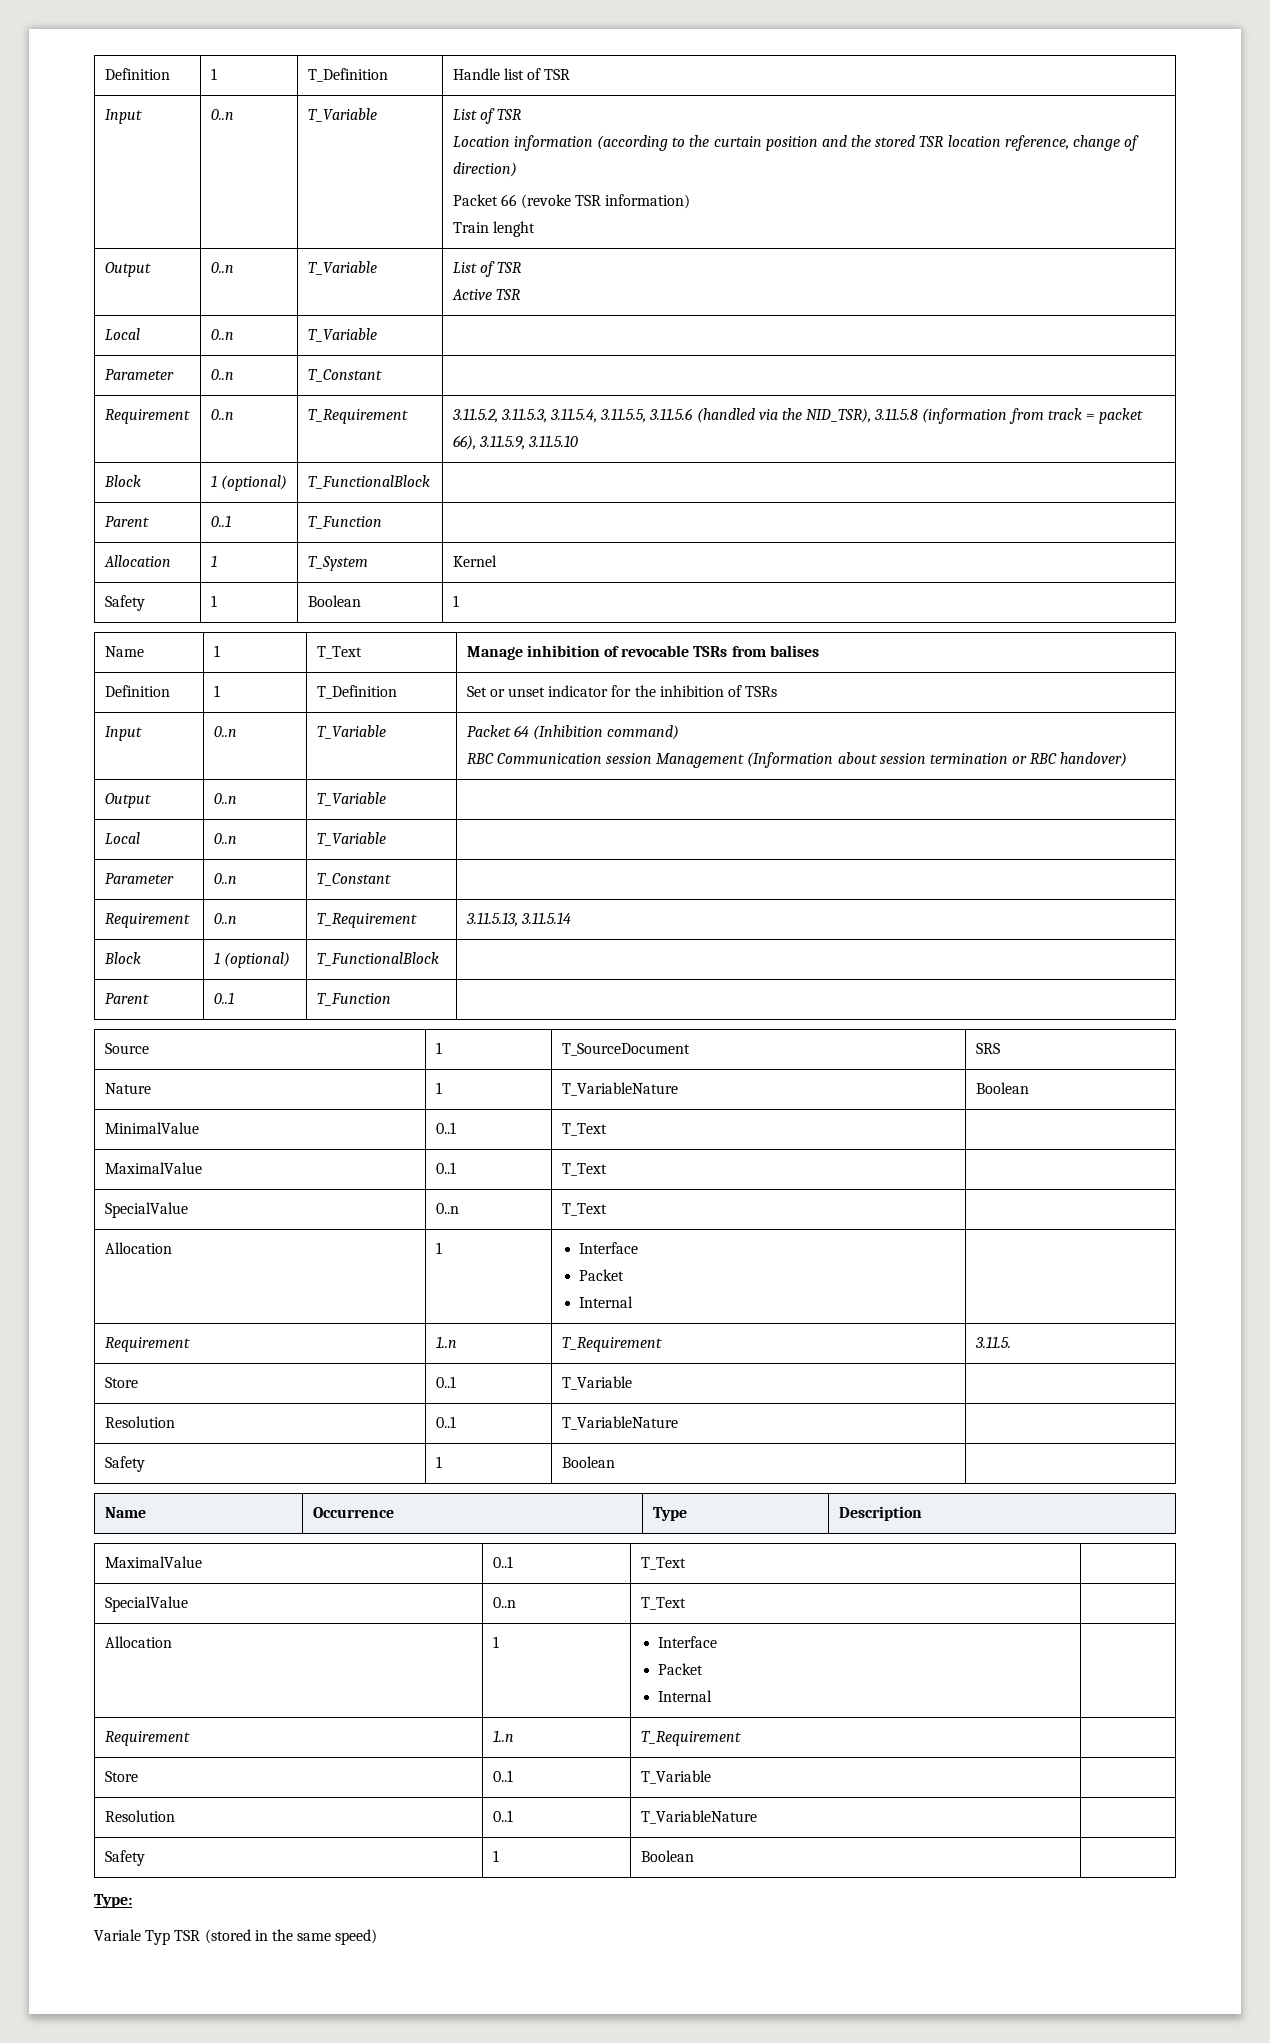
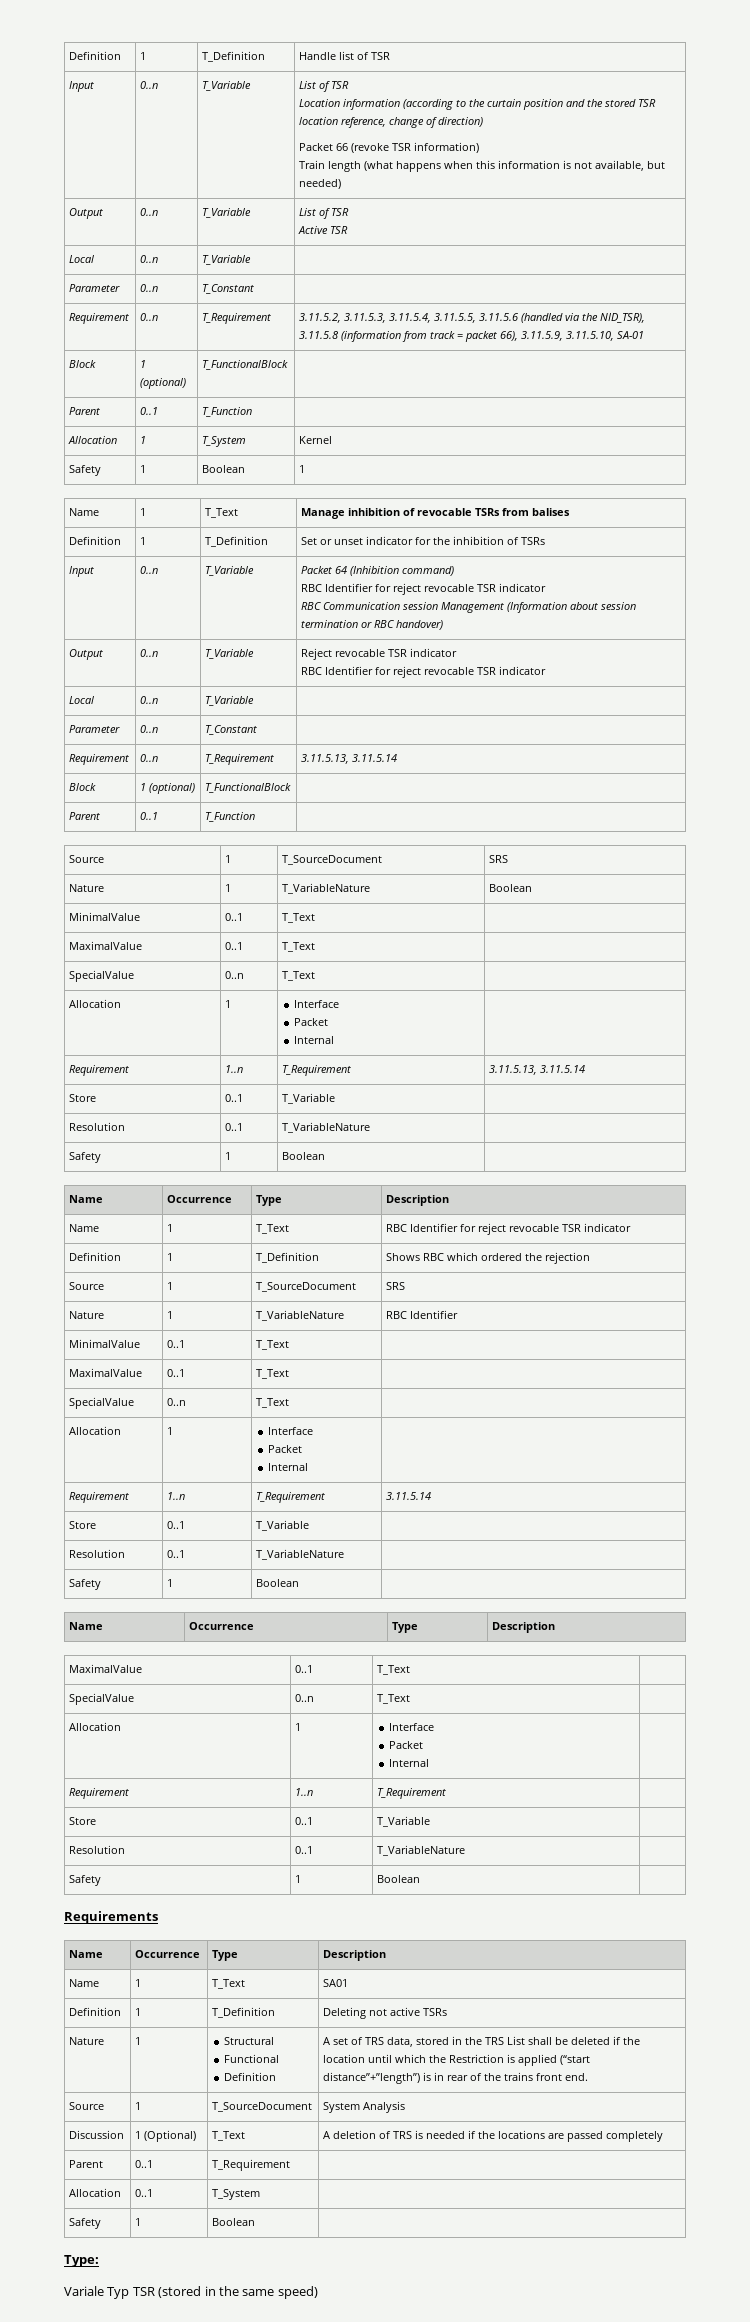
[492,221,535,237] lenght -> [328,160,666,172] [299,179,342,189] length (what happens when this information is not available, but needed)
[528,435,579,447] 3.11.5.10 -> [566,331,645,341] 3.11.5.10, SA-01
(680, 732) none -> [301,583,547,595] // RBC Identifier for reject revocable TSR indicator
(386, 799) none -> [301,648,458,660] [301,666,547,678] Reject revocable TSR indicator // RBC Identifier for reject revocable TSR indicator
[974,1336,1011,1348] 3.11.5. -> [489,1065,586,1075] [69,1094,97,1102] [225,1094,244,1102] [282,1093,336,1104] [69,1122,126,1131] [225,1123,244,1131] [282,1122,371,1133] [69,1152,102,1163] [225,1152,232,1160] [282,1152,326,1160] [69,1195,104,1203] [167,1195,233,1203] [256,1195,283,1206] [386,1195,450,1206] [69,1224,100,1232] [167,1224,174,1232] [256,1224,290,1234] [386,1223,632,1235] [69,1252,122,1261] [167,1253,174,1261] [256,1252,320,1263] [386,1252,591,1264] [69,1282,105,1290] [167,1282,174,1290] [256,1282,357,1292] [386,1282,406,1290] [69,1311,105,1319] [167,1311,174,1319] [256,1310,345,1321] [386,1310,459,1319] [69,1339,141,1348] [167,1340,186,1348] [256,1340,290,1350] [69,1368,143,1377] [167,1369,186,1377] [256,1369,290,1379] [69,1397,135,1409] [167,1398,187,1406] [256,1398,290,1408] [69,1426,122,1435] [167,1427,174,1435] [268,1427,314,1435] [268,1445,303,1453] [268,1463,309,1471] [69,1492,130,1503] [167,1492,186,1500] [256,1492,326,1503] [386,1492,432,1500] 3.11.5.13, 3.11.5.14 // Store | 0..1 | T_Variable | // Resolution | 0..1 | T_VariableNature | // Safety | 1 | Boolean | // Name | Occurrence | Type | Description // Name | 1 | T_Text | RBC Identifier for reject revocable TSR indicator // Definition | 1 | T_Definition | Shows RBC which ordered the rejection // Source | 1 | T_SourceDocument | SRS // Nature | 1 | T_VariableNature | RBC Identifier // MinimalValue | 0..1 | T_Text | // MaximalValue | 0..1 | T_Text | // SpecialValue | 0..n | T_Text | // Allocation | 1 | Interface // Packet // Internal | // Requirement | 1..n | T_Requirement | 3.11.5.14
(694, 1856) none -> [64,1911,158,1924] [69,1950,104,1958] [135,1950,201,1958] [212,1950,239,1961] [323,1950,387,1961] [69,1979,100,1987] [135,1979,142,1987] [212,1979,246,1989] [323,1979,349,1987] [69,2007,122,2016] [135,2008,142,2016] [212,2007,276,2018] [323,2007,448,2019] [69,2037,105,2045] [135,2037,142,2045] [224,2037,275,2045] [224,2054,280,2063] [224,2072,277,2081] [323,2036,641,2047] [323,2054,591,2066] [323,2072,589,2084] [69,2102,105,2110] [135,2102,142,2110] [212,2102,313,2112] [323,2101,406,2113] [69,2130,125,2139] [135,2130,197,2142] [212,2131,246,2141] [323,2130,664,2142] [69,2160,104,2168] [135,2160,154,2168] [212,2159,291,2171] [69,2188,122,2197] [135,2189,154,2197] [212,2189,261,2200] [69,2218,102,2229] [135,2218,142,2226] [212,2218,256,2226] // Requirements // Name | Occurrence | Type | Description // Name | 1 | T_Text | SA01 // Definition | 1 | T_Definition | Deleting not active TSRs // Nature | 1 | Structural // Functional // Definition | A set of TRS data, stored in the TRS List shall be deleted if the location until which the Restriction is applied (“start distance”+”length”) is in rear of the trains front end. // Source | 1 | T_SourceDocument | System Analysis // Discussion | 1 (Optional) | T_Text | A deletion of TRS is needed if the locations are passed completely // Parent | 0..1 | T_Requirement | // Allocation | 0..1 | T_System | // Safety | 1 | Boolean |

